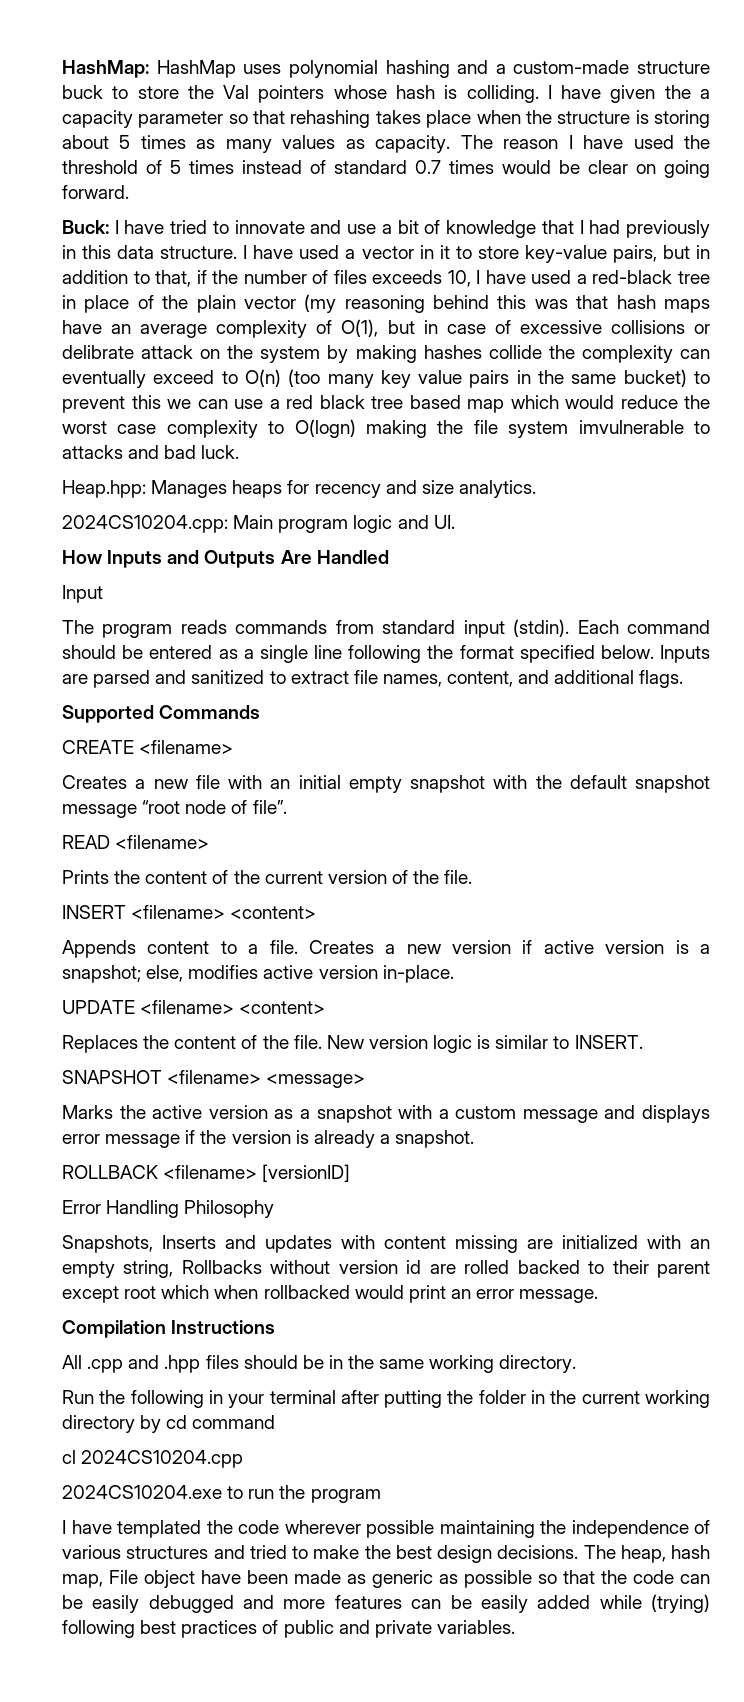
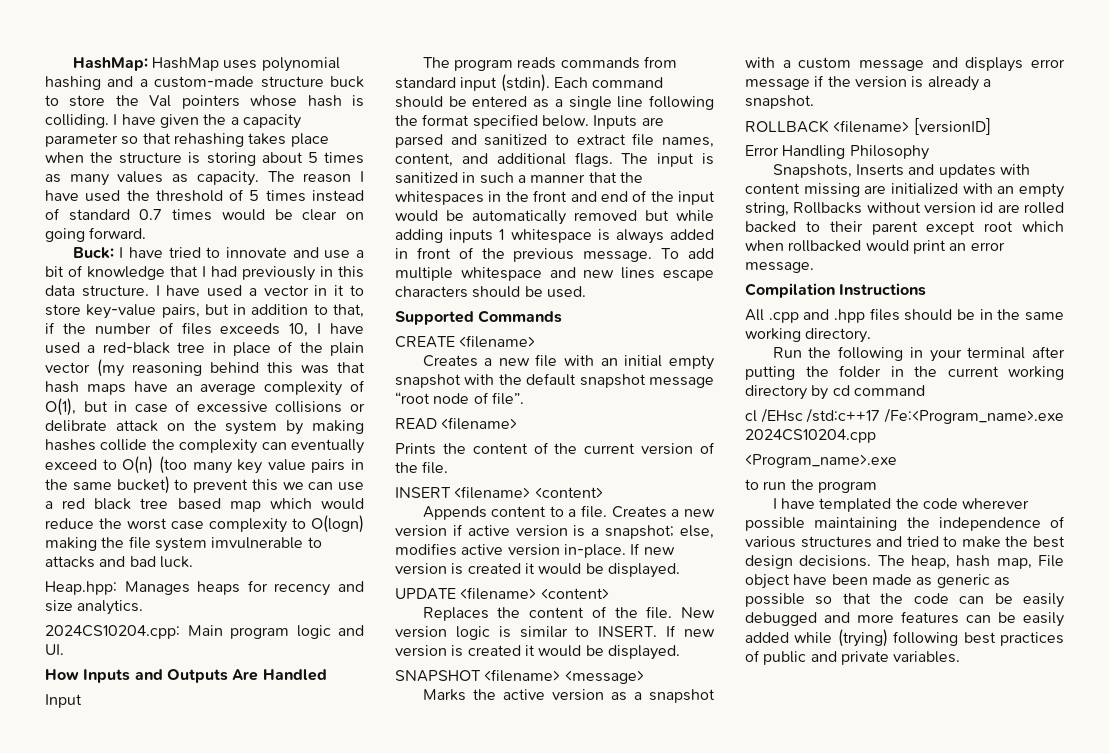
(684, 679) none -> [621,153,714,167] [395,172,643,184] [395,190,715,205] [395,210,714,225] [395,229,714,244] [395,247,714,262] [395,267,714,281] [395,286,586,298] The input is sanitized in such a manner that the whitespaces in the front and end of the input would be automatically removed but while adding inputs 1 whitespace is always added in front of the previous message. To add multiple whitespace and new lines escape characters should be used.
(454, 974) none -> [630,543,675,555] [395,563,680,578] If new version is created it would be displayed.
(643, 1042) none -> [666,625,715,637] [395,645,680,660] If new version is created it would be displayed.
(76, 1457) none -> [760,408,1064,424] /EHsc /std:c++17 /Fe:<Program_name>.exe
[62,1485,222,1499] 2024CS10204.exe -> [745,454,897,468] <Program_name>.exe //

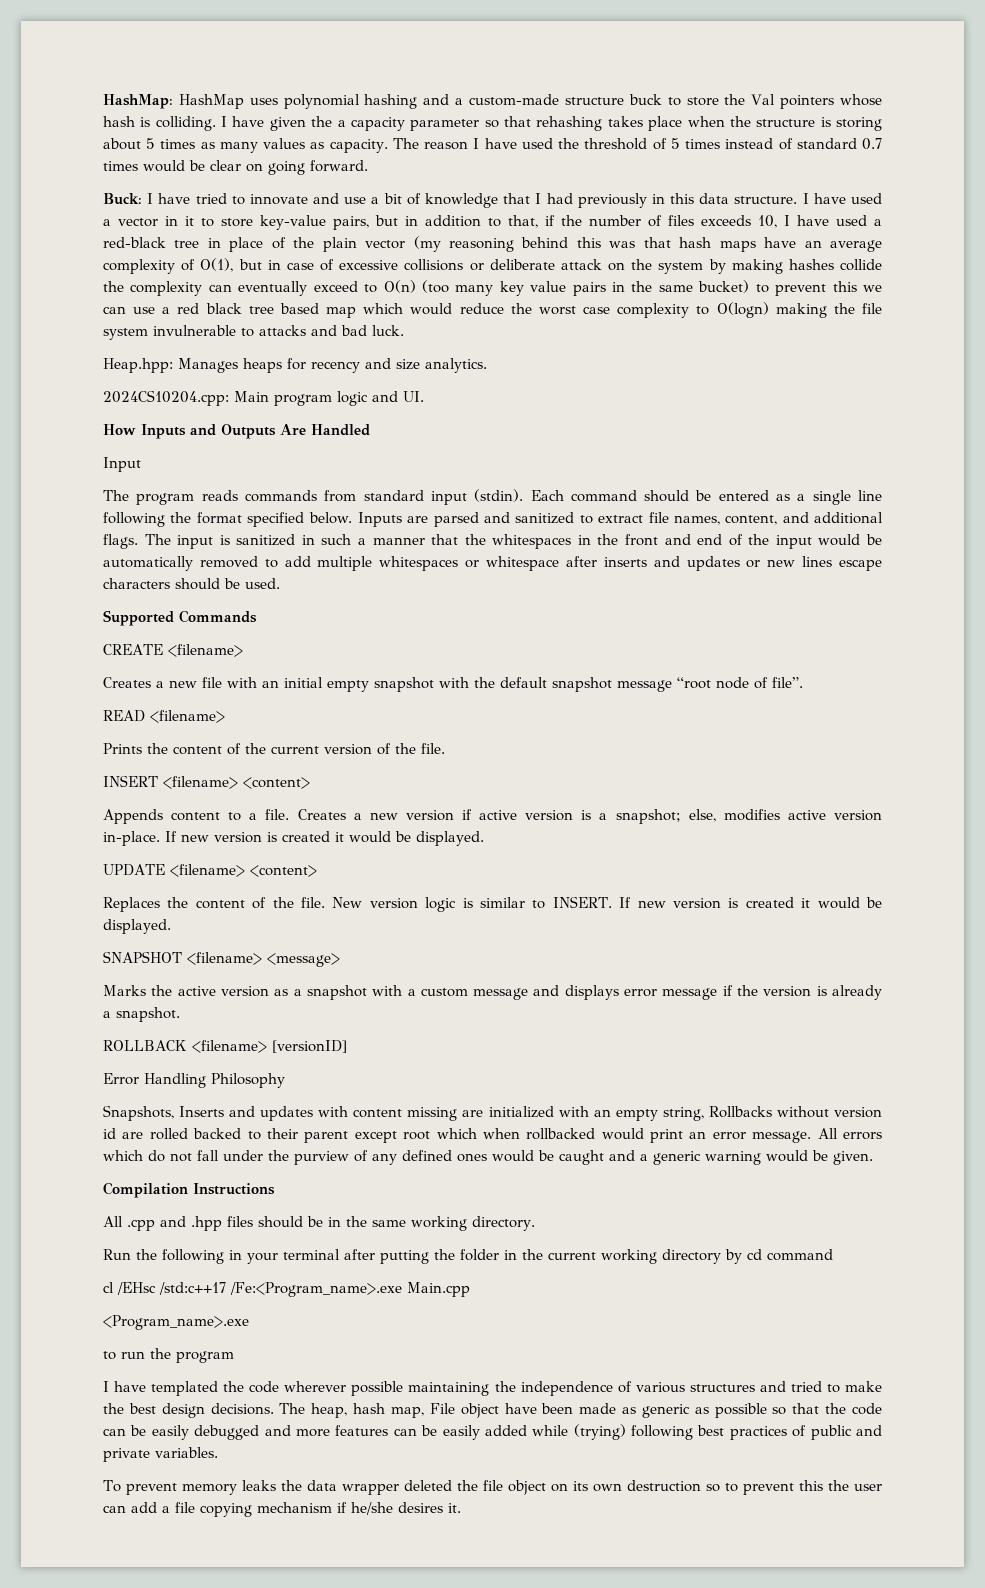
[45,420,107,432] delibrate -> [489,259,555,270] deliberate
[211,537,304,549] imvulnerable -> [153,325,236,336] invulnerable
[645,210,714,222] [395,229,714,244] [395,247,714,262] [395,267,576,281] but while adding inputs 1 whitespace is always added in front of the previous message. To add multiple whitespace and -> [264,556,761,571] to add multiple whitespaces or whitespace after inserts and updates or
(814, 267) none -> [817,1128,883,1140] [103,1150,873,1165] All errors which do not fall under the purview of any defined ones would be caught and a generic warning would be given.
[745,429,876,443] 2024CS10204.cpp -> [407,1282,470,1297] Main.cpp
(961, 657) none -> [103,1480,883,1495] [103,1502,461,1517] // To prevent memory leaks the data wrapper deleted the file object on its own destruction so to prevent this the user can add a file copying mechanism if he/she desires it.

